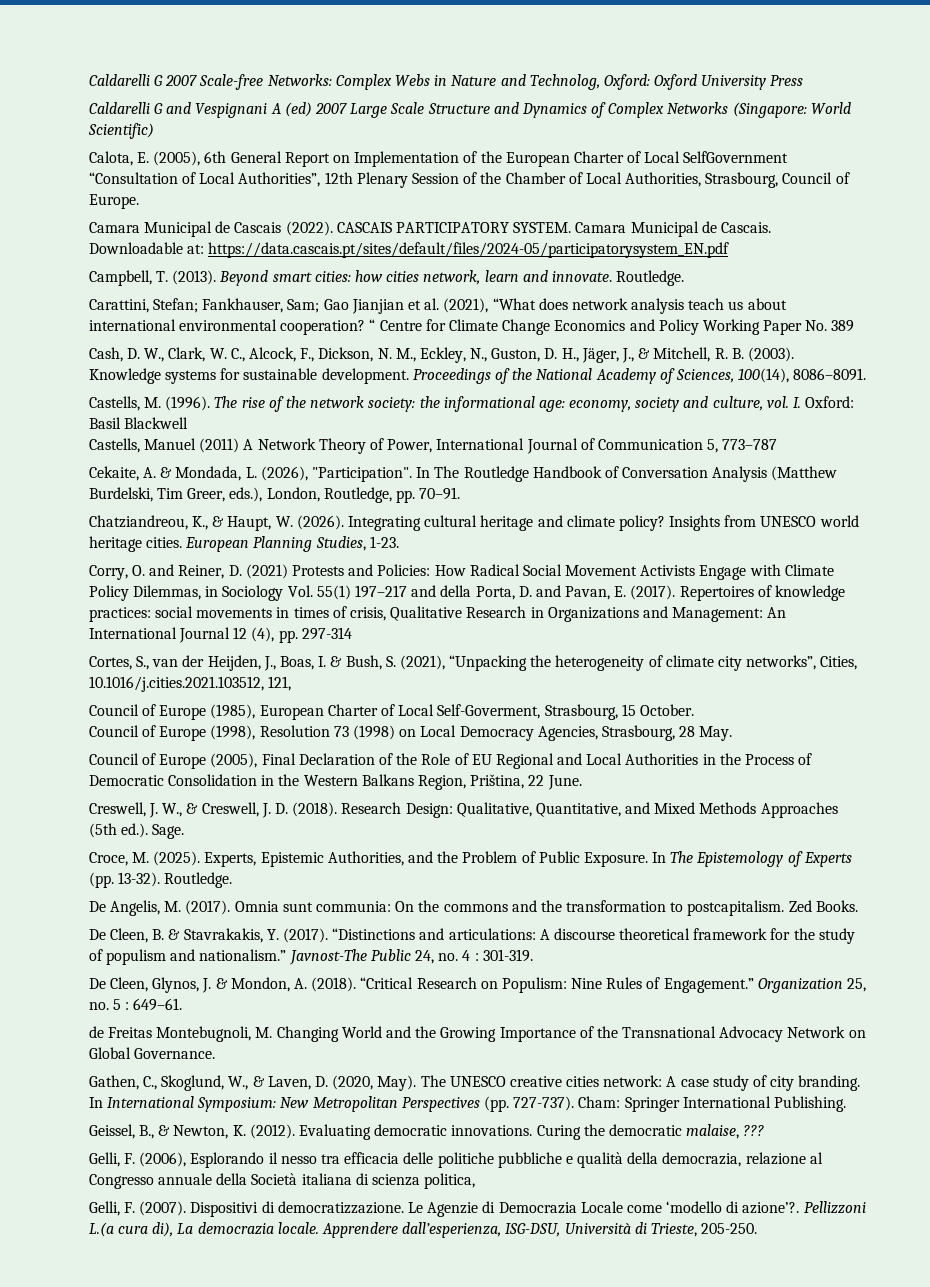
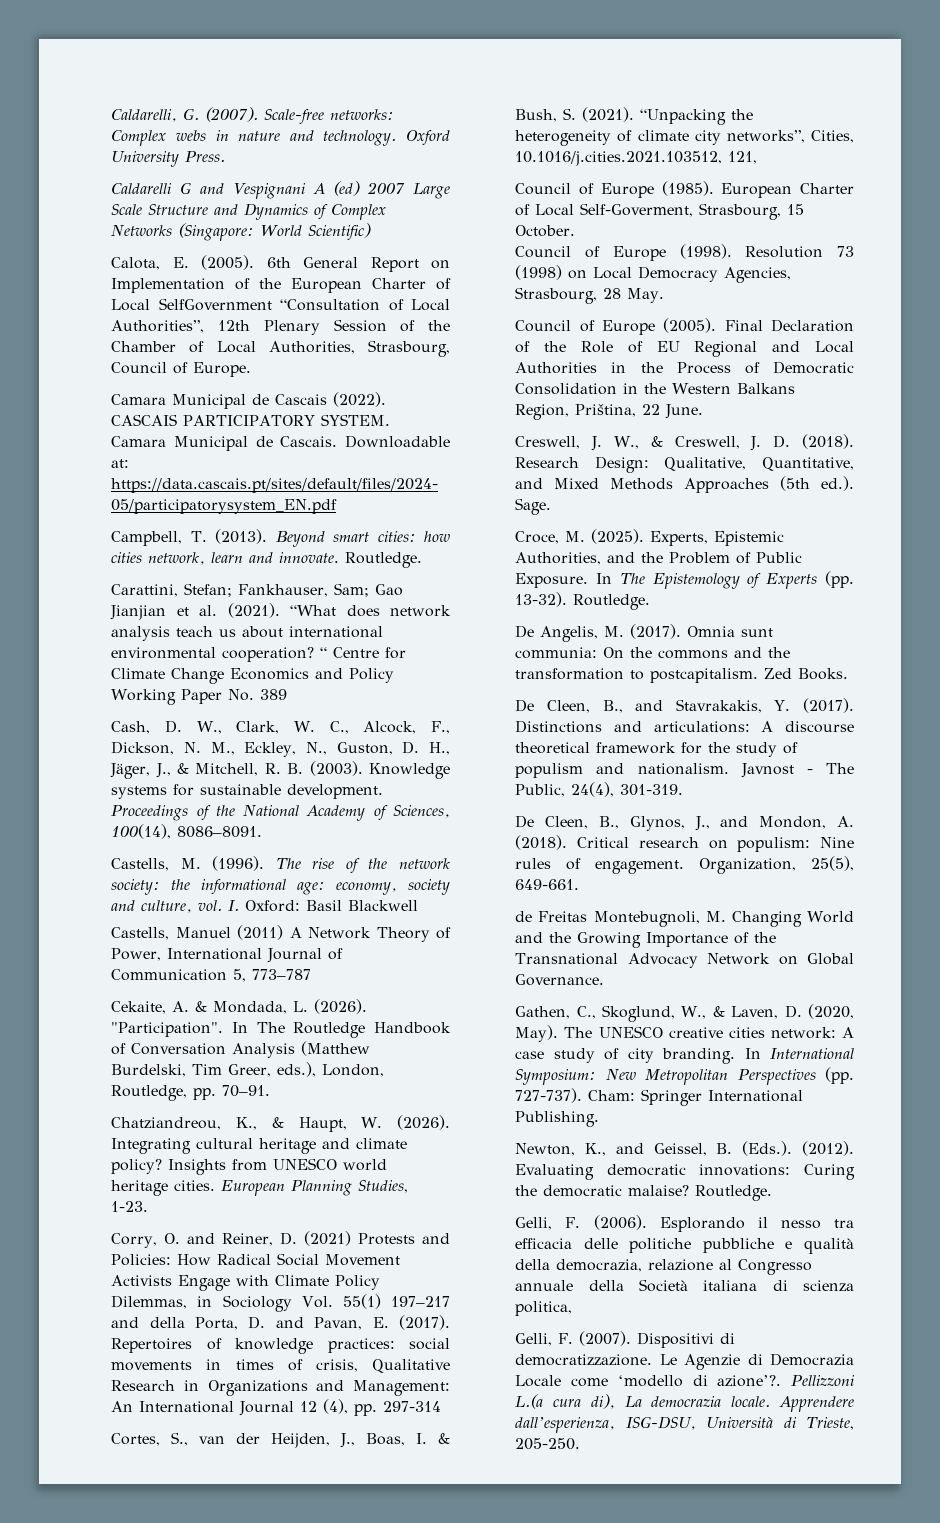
[88,74,650,90] Caldarelli G 2007 Scale-free Networks: Complex Webs in Nature and Technolog, Oxford: -> [111,107,395,124] [111,130,397,146] Caldarelli, G. (2007). Scale-free networks: Complex webs in nature and technology.
[770,75,804,86] Press -> [185,151,226,162] Press.
[153,151,201,166] (2005), -> [201,255,255,270] (2005).
[443,298,489,313] (2021), -> [227,603,280,618] (2021).
[260,466,308,481] (2026), -> [314,999,368,1014] (2026).
[399,655,445,670] (2021), -> [582,107,635,122] (2021).
[210,704,256,719] (1985), -> [661,181,714,196] (1985).
[210,725,256,740] (1998), -> [679,244,732,259] (1998).
[210,753,258,768] (2005), -> [663,318,717,333] (2005).
[152,929,181,940] B. & -> [602,700,664,713] B., and
[332,928,416,940] “Distinctions -> [515,720,603,733] Distinctions
[199,949,533,965] [88,977,867,993] [88,998,183,1011] nationalism.” Javnost-The Public 24, no. 4 : 301-319. // De Cleen, Glynos, J. & Mondon, A. (2018). “Critical Research on Populism: Nine Rules of Engagement.” Organization 25, no. 5 : 649–61. -> [637,763,854,778] [515,782,684,797] [515,815,854,831] [515,835,854,852] [515,856,854,874] [515,879,580,890] nationalism. Javnost - The Public, 24(4), 301-319. // De Cleen, B., Glynos, J., and Mondon, A. (2018). Critical research on populism: Nine rules of engagement. Organization, 25(5), 649-661.
[88,1124,246,1139] Geissel, B., & Newton, K. -> [515,1141,793,1156] Newton, K., and Geissel, B. (Eds.).
[451,1125,533,1136] innovations. -> [699,1164,791,1176] innovations:
[686,1124,765,1139] [88,1152,187,1167] malaise, ??? // Gelli, F. (2006), -> [628,1185,773,1201] [515,1215,647,1230] malaise? Routledge. // Gelli, F. (2006).

